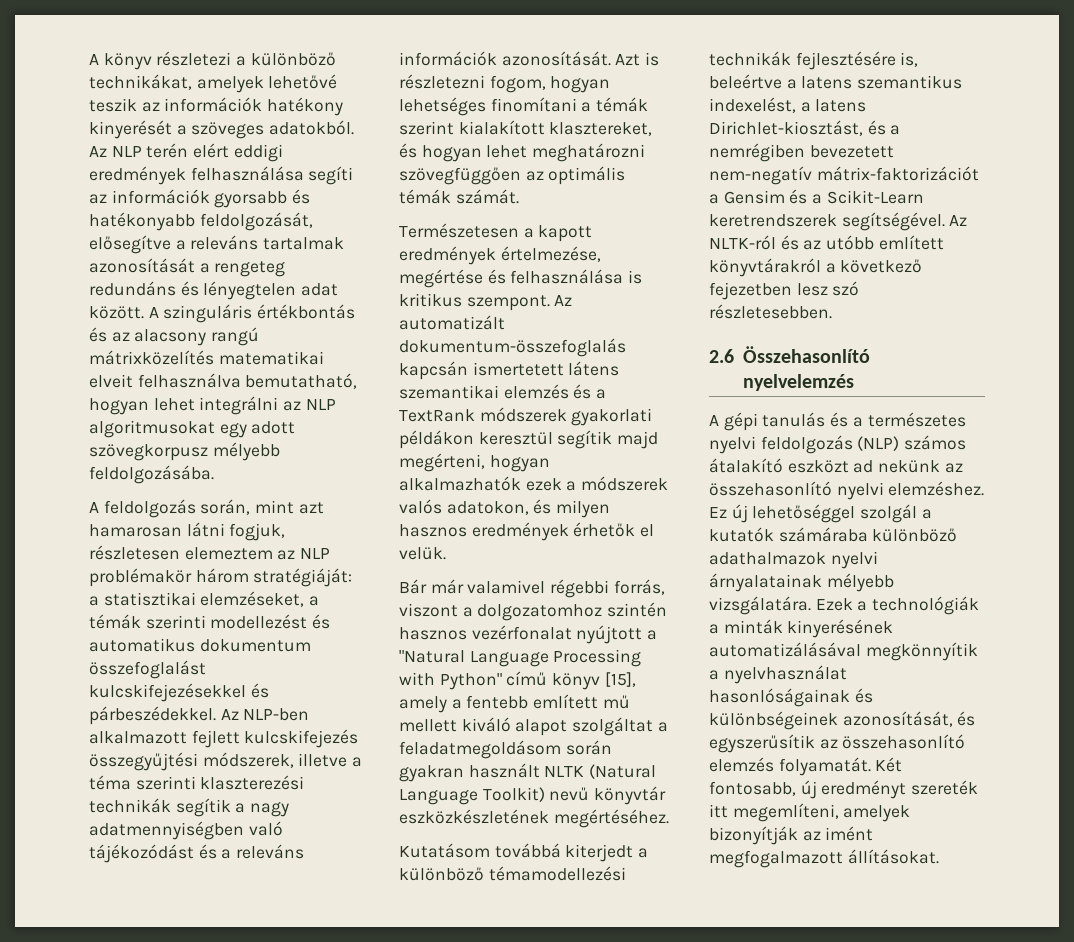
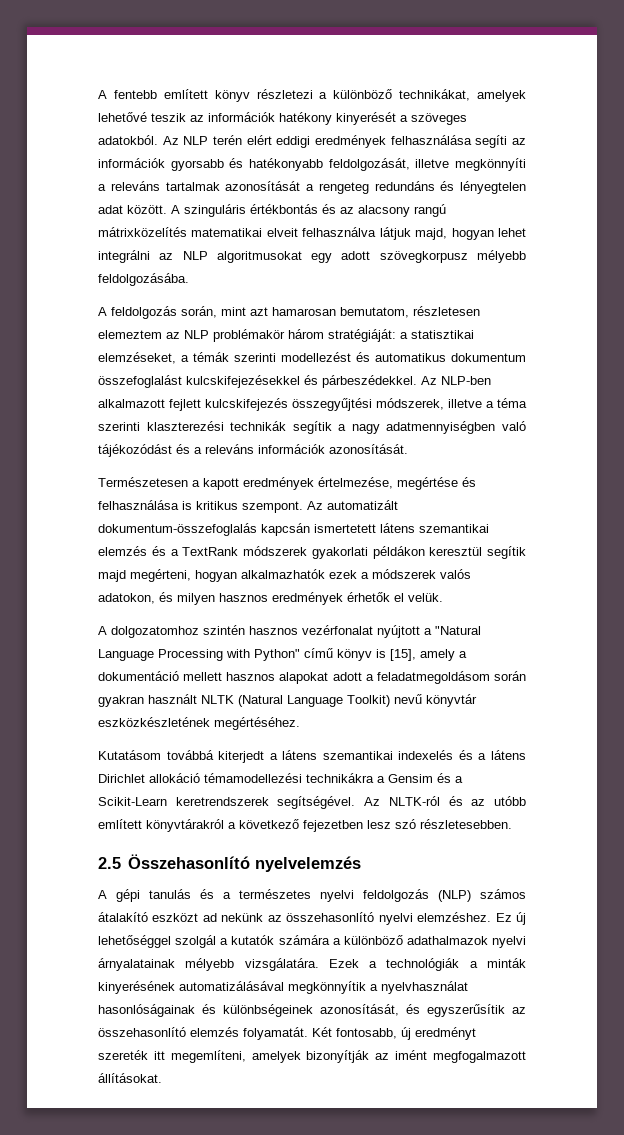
[89,54,99,65] A -> [98,89,208,99] A fentebb említett
[89,235,171,254] elősegítve -> [415,158,526,171] illetve megkönnyíti
[245,373,358,389] bemutatható, -> [379,227,448,240] látjuk majd,
[186,522,286,541] látni fogjuk, -> [340,307,409,318] bemutatom,
[615,52,660,66] [399,74,611,93] [399,97,649,116] [399,120,653,136] [399,143,646,162] [399,166,626,185] [399,189,519,204] Azt is részletezni fogom, hogyan lehetséges finomítani a témák szerint kialakított klasztereket, és hogyan lehet meghatározni szövegfüggően az optimális témák számát. -> (408, 449) none
[399,579,665,598] [399,603,473,617] Bár már valamivel régebbi forrás, viszont a -> [98,626,107,635] A
(601, 681) none -> [376,649,386,658] is
[466,694,630,709] [399,717,654,736] fentebb említett mű mellett kiváló alapot szolgáltat -> [98,671,362,684] dokumentáció mellett hasznos alapokat adott
[399,866,626,881] [709,51,919,70] [709,74,963,89] [709,97,867,113] [709,120,901,136] [709,143,894,162] [709,166,979,185] különböző témamodellezési technikák fejlesztésére is, beleértve a latens szemantikus indexelést, a latens Dirichlet-kiosztást, és a nemrégiben bevezetett nem-negatív mátrix-faktorizációt -> [282,750,526,760] [98,773,374,783] látens szemantikai indexelés és a látens Dirichlet allokáció témamodellezési technikákra
[709,349,734,363] 2.6 -> [98,857,121,869] 2.5
[778,527,868,542] számáraba -> [278,935,341,945] számára a

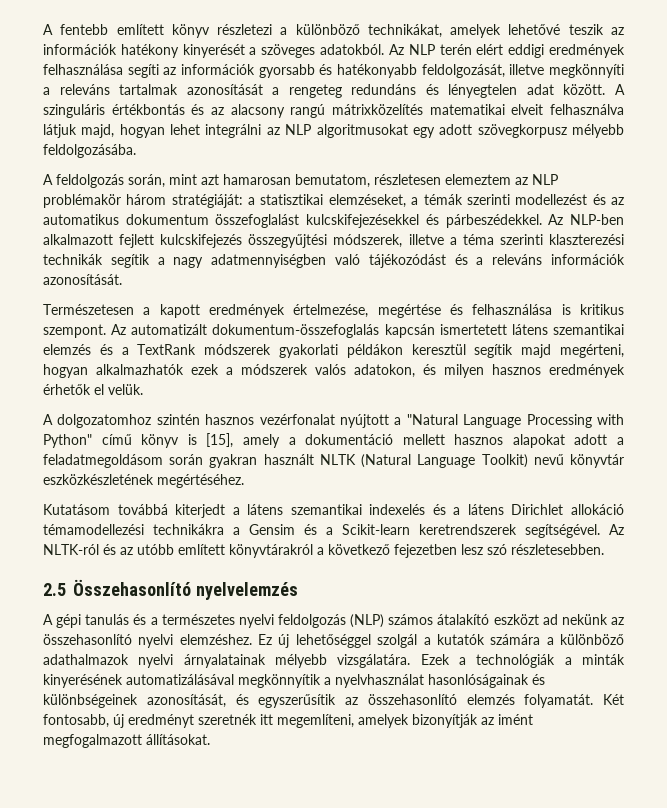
(370, 357) none -> [611,197,625,205] az
[98,797,167,806] Scikit-Learn -> [342,524,410,535] Scikit-learn
[98,1050,148,1060] szereték -> [198,714,257,725] szeretnék

